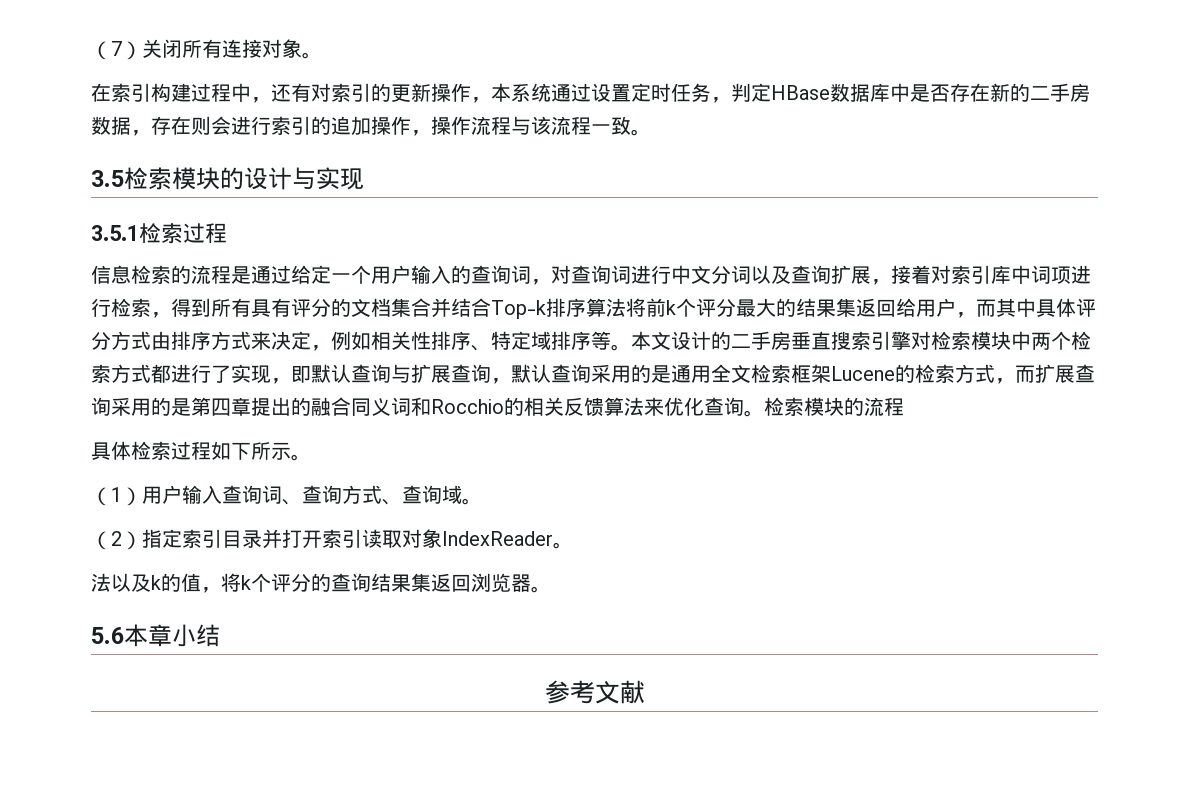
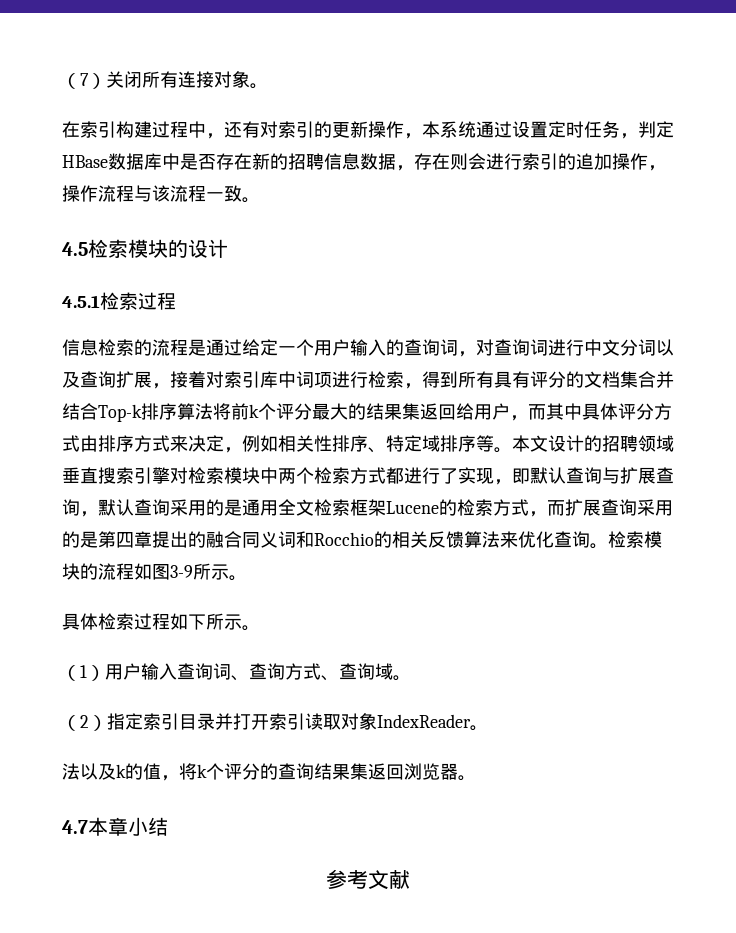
[1030,83,1090,102] 二手房 -> [288,153,360,170] 招聘信息
[91,170,124,187] 3.5 -> [62,242,88,256] 4.5
[292,167,364,190] [91,225,139,241] 与实现 // 3.5.1 -> [62,295,100,308] // 4.5.1
[731,331,791,350] 二手房 -> [602,435,674,452] 招聘领域
(904, 406) none -> [134,563,247,581] 如图3-9所示。
[91,627,124,644] 5.6 -> [62,820,88,834] 4.7

